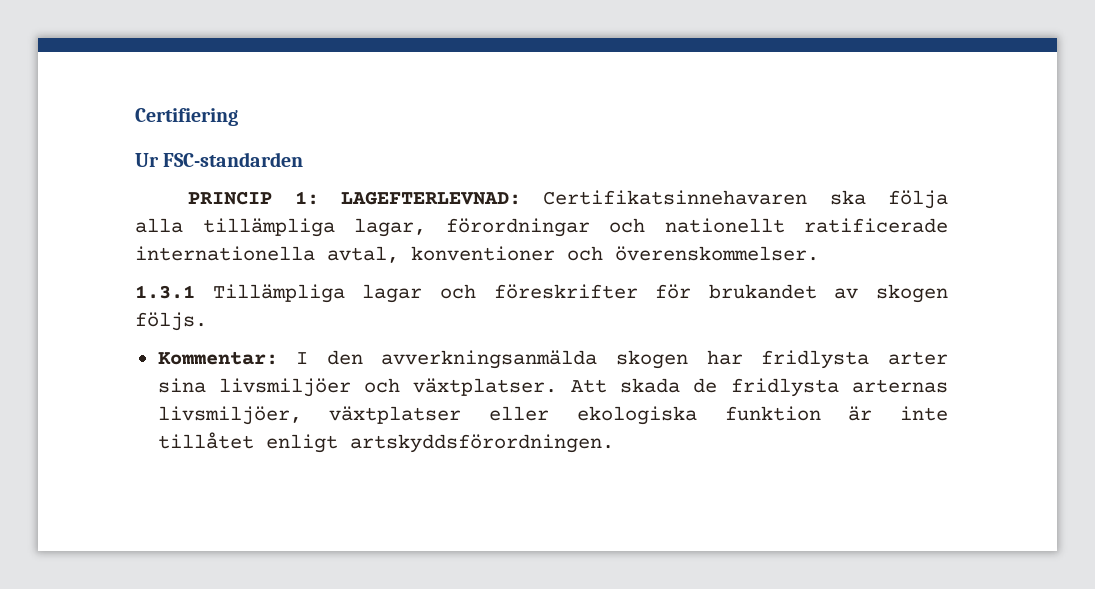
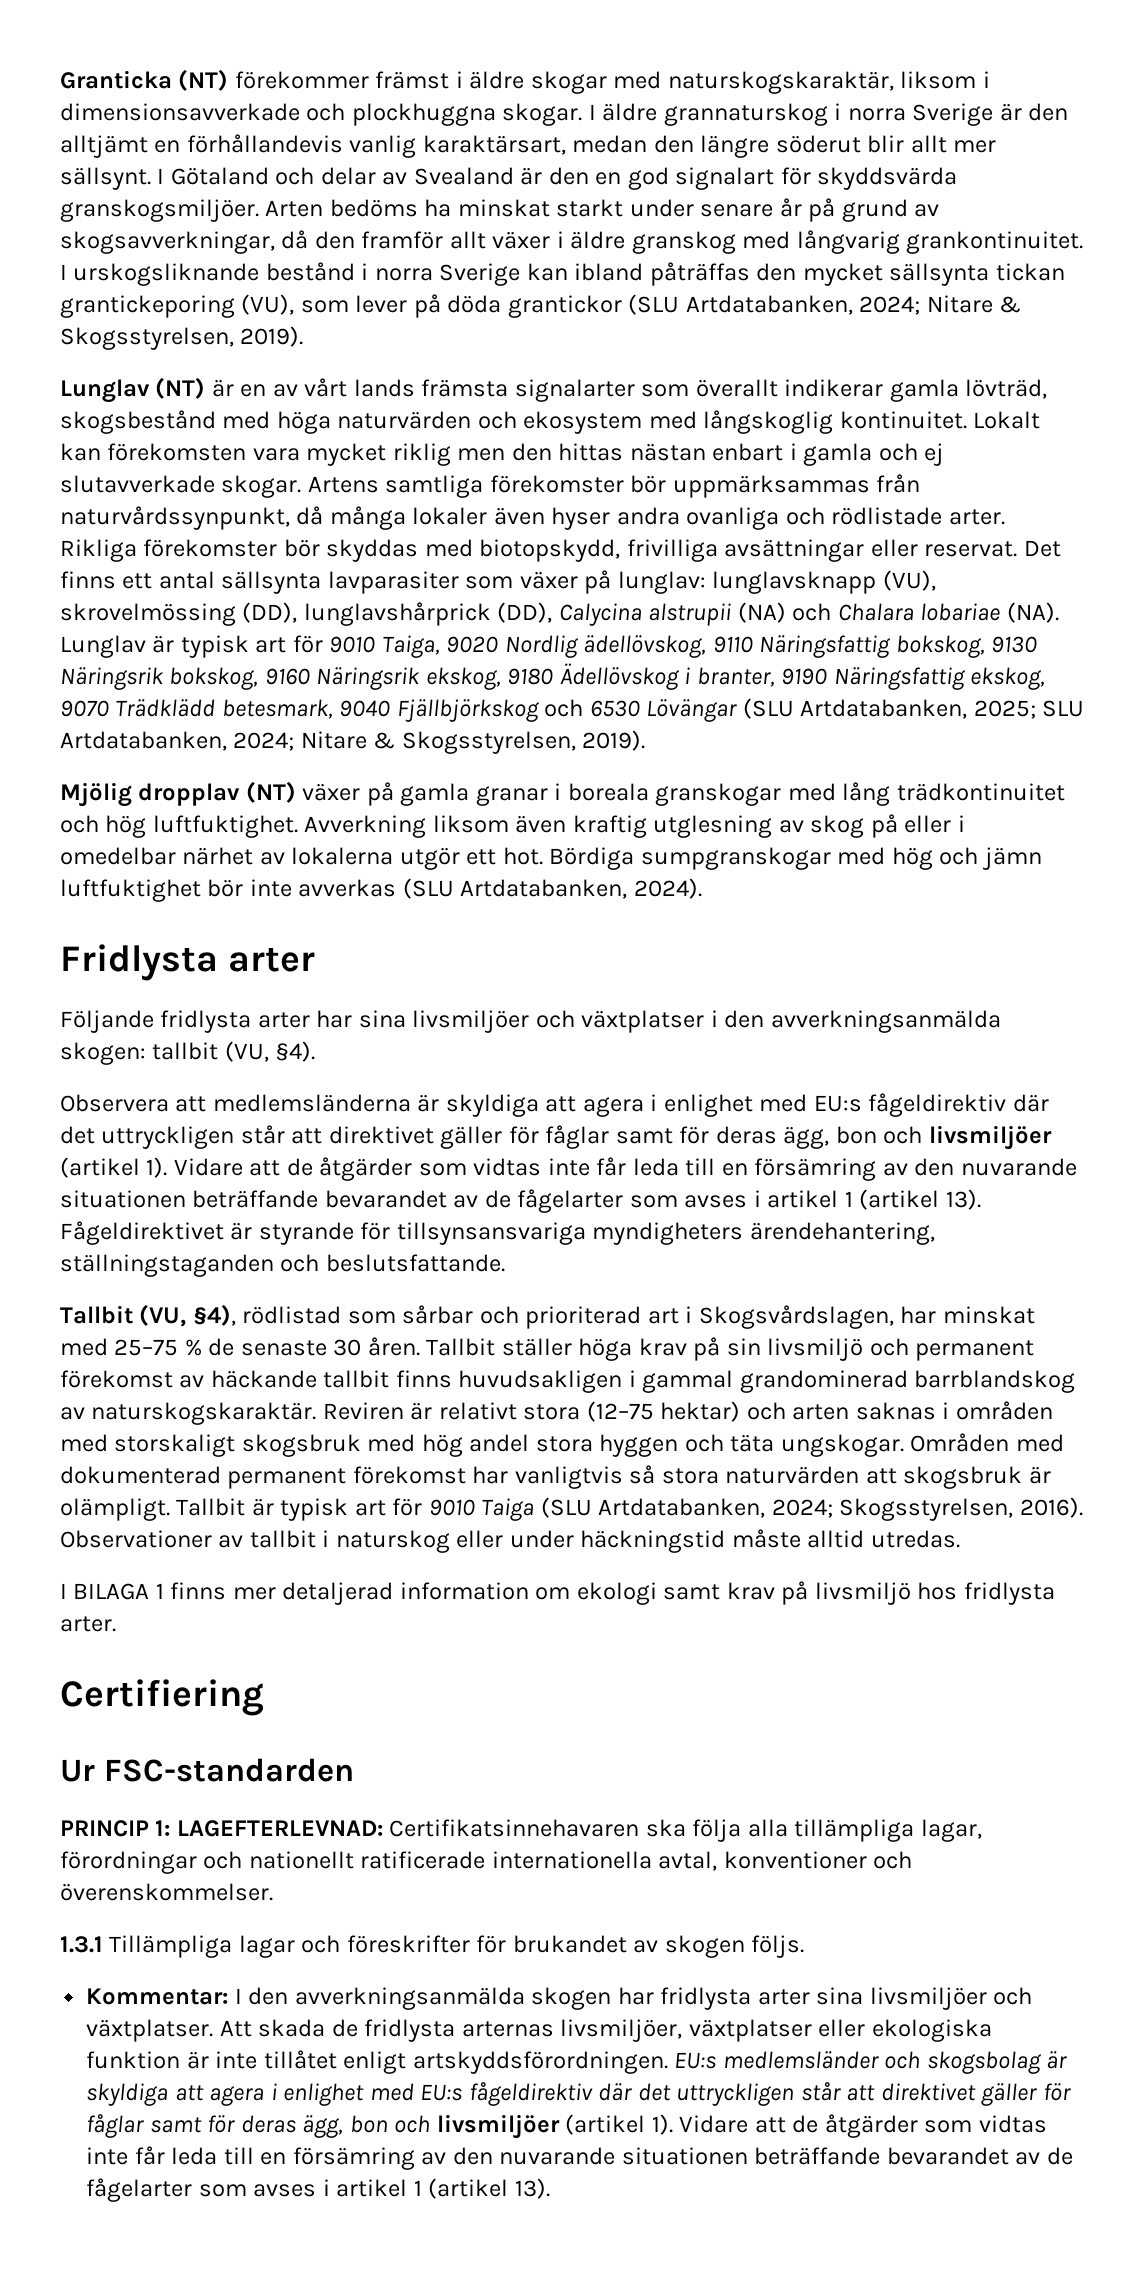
(135, 117) none -> [60,69,990,94] [60,103,1069,126] [60,134,997,158] [60,167,958,190] [60,198,940,222] [60,230,1084,254] [60,262,1065,286] [60,294,1022,318] [60,326,304,350] [60,377,1048,403] [60,410,1041,434] [60,443,945,466] [60,474,921,498] [60,506,1005,530] [60,539,1061,562] [60,570,936,594] [60,602,1059,626] [60,635,1038,658] [60,663,1046,690] [60,698,1085,722] [60,730,646,754] [60,781,1065,807] [60,814,965,838] [60,847,1042,870] [60,878,702,902] [60,944,316,981] [60,1010,1001,1033] [60,1041,316,1065] [60,1093,1049,1117] [60,1125,1052,1150] [60,1157,1077,1181] [60,1189,981,1213] [60,1221,935,1245] [60,1254,505,1277] [60,1304,1035,1329] [60,1337,1035,1361] [60,1370,1076,1393] [60,1401,1053,1425] [60,1433,1064,1457] [60,1465,1051,1489] [60,1497,1083,1521] [60,1529,960,1553] [60,1581,1055,1605] [60,1616,116,1632] Granticka (NT) förekommer främst i äldre skogar med naturskogskaraktär, liksom i dimensionsavverkade och plockhuggna skogar. I äldre grannaturskog i norra Sverige är den alltjämt en förhållandevis vanlig karaktärsart, medan den längre söderut blir allt mer sällsynt. I Götaland och delar av Svealand är den en god signalart för skyddsvärda granskogsmiljöer. Arten bedöms ha minskat starkt under senare år på grund av skogsavverkningar, då den framför allt växer i äldre granskog med långvarig grankontinuitet. I urskogsliknande bestånd i norra Sverige kan ibland påträffas den mycket sällsynta tickan grantickeporing (VU), som lever på döda grantickor (SLU Artdatabanken, 2024; Nitare & Skogsstyrelsen, 2019). // Lunglav (NT) är en av vårt lands främsta signalarter som överallt indikerar gamla lövträd, skogsbestånd med höga naturvärden och ekosystem med långskoglig kontinuitet. Lokalt kan förekomsten vara mycket riklig men den hittas nästan enbart i gamla och ej slutavverkade skogar. Artens samtliga förekomster bör uppmärksammas från naturvårdssynpunkt, då många lokaler även hyser andra ovanliga och rödlistade arter. Rikliga förekomster bör skyddas med biotopskydd, frivilliga avsättningar eller reservat. Det finns ett antal sällsynta lavparasiter som växer på lunglav: lunglavsknapp (VU), skrovelmössing (DD), lunglavshårprick (DD), Calycina alstrupii (NA) och Chalara lobariae (NA). Lunglav är typisk art för 9010 Taiga, 9020 Nordlig ädellövskog, 9110 Näringsfattig bokskog, 9130 Näringsrik bokskog, 9160 Näringsrik ekskog, 9180 Ädellövskog i branter, 9190 Näringsfattig ekskog, 9070 Trädklädd betesmark, 9040 Fjällbjörkskog och 6530 Lövängar (SLU Artdatabanken, 2025; SLU Artdatabanken, 2024; Nitare & Skogsstyrelsen, 2019). // Mjölig dropplav (NT) växer på gamla granar i boreala granskogar med lång trädkontinuitet och hög luftfuktighet. Avverkning liksom även kraftig utglesning av skog på eller i omedelbar närhet av lokalerna utgör ett hot. Bördiga sumpgranskogar med hög och jämn luftfuktighet bör inte avverkas (SLU Artdatabanken, 2024). // Fridlysta arter // Följande fridlysta arter har sina livsmiljöer och växtplatser i den avverkningsanmälda skogen: tallbit (VU, §4). // Observera att medlemsländerna är skyldiga att agera i enlighet med EU:s fågeldirektiv där det uttryckligen står att direktivet gäller för fåglar samt för deras ägg, bon och livsmiljöer (artikel 1). Vidare att de åtgärder som vidtas inte får leda till en försämring av den nuvarande situationen beträffande bevarandet av de fågelarter som avses i artikel 1 (artikel 13). Fågeldirektivet är styrande för tillsynsansvariga myndigheters ärendehantering, ställningstaganden och beslutsfattande. // Tallbit (VU, §4), rödlistad som sårbar och prioriterad art i Skogsvårdslagen, har minskat med 25–75 % de senaste 30 åren. Tallbit ställer höga krav på sin livsmiljö och permanent förekomst av häckande tallbit finns huvudsakligen i gammal grandominerad barrblandskog av naturskogskaraktär. Reviren är relativt stora (12–75 hektar) och arten saknas i områden med storskaligt skogsbruk med hög andel stora hyggen och täta ungskogar. Områden med dokumenterad permanent förekomst har vanligtvis så stora naturvärden att skogsbruk är olämpligt. Tallbit är typisk art för 9010 Taiga (SLU Artdatabanken, 2024; Skogsstyrelsen, 2016). Observationer av tallbit i naturskog eller under häckningstid måste alltid utredas. // I BILAGA 1 finns mer detaljerad information om ekologi samt krav på livsmiljö hos fridlysta arter. //
(614, 443) none -> [674,2051,1068,2074] [86,2082,1071,2106] [86,2114,1047,2139] [86,2146,1073,2170] [86,2178,550,2202] EU:s medlemsländer och skogsbolag är skyldiga att agera i enlighet med EU:s fågeldirektiv där det uttryckligen står att direktivet gäller för fåglar samt för deras ägg, bon och livsmiljöer (artikel 1). Vidare att de åtgärder som vidtas inte får leda till en försämring av den nuvarande situationen beträffande bevarandet av de fågelarter som avses i artikel 1 (artikel 13).

